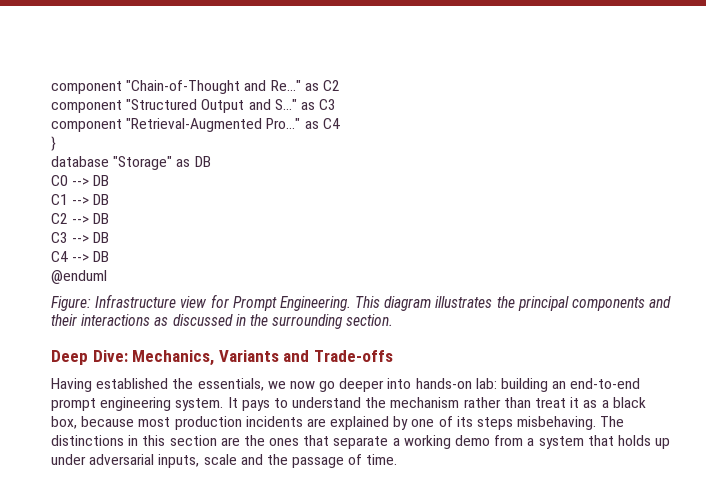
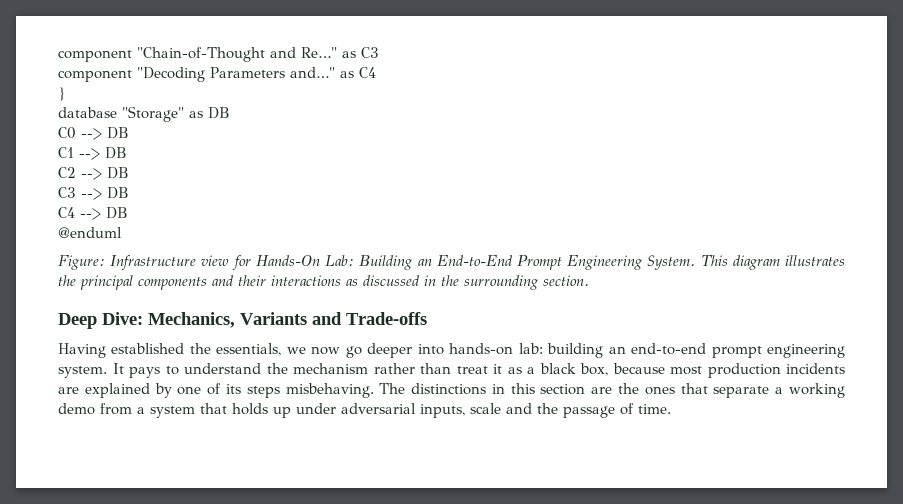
[322,80,340,91] [51,99,315,113] C2 // component "Structured Output and S…" as -> (356, 54) none
[126,118,301,132] "Retrieval-Augmented Pro…" -> [137,67,335,82] "Decoding Parameters and…"
[232,296,351,311] Prompt Engineering. -> [255,255,696,270] Hands-On Lab: Building an End-to-End Prompt Engineering System.

